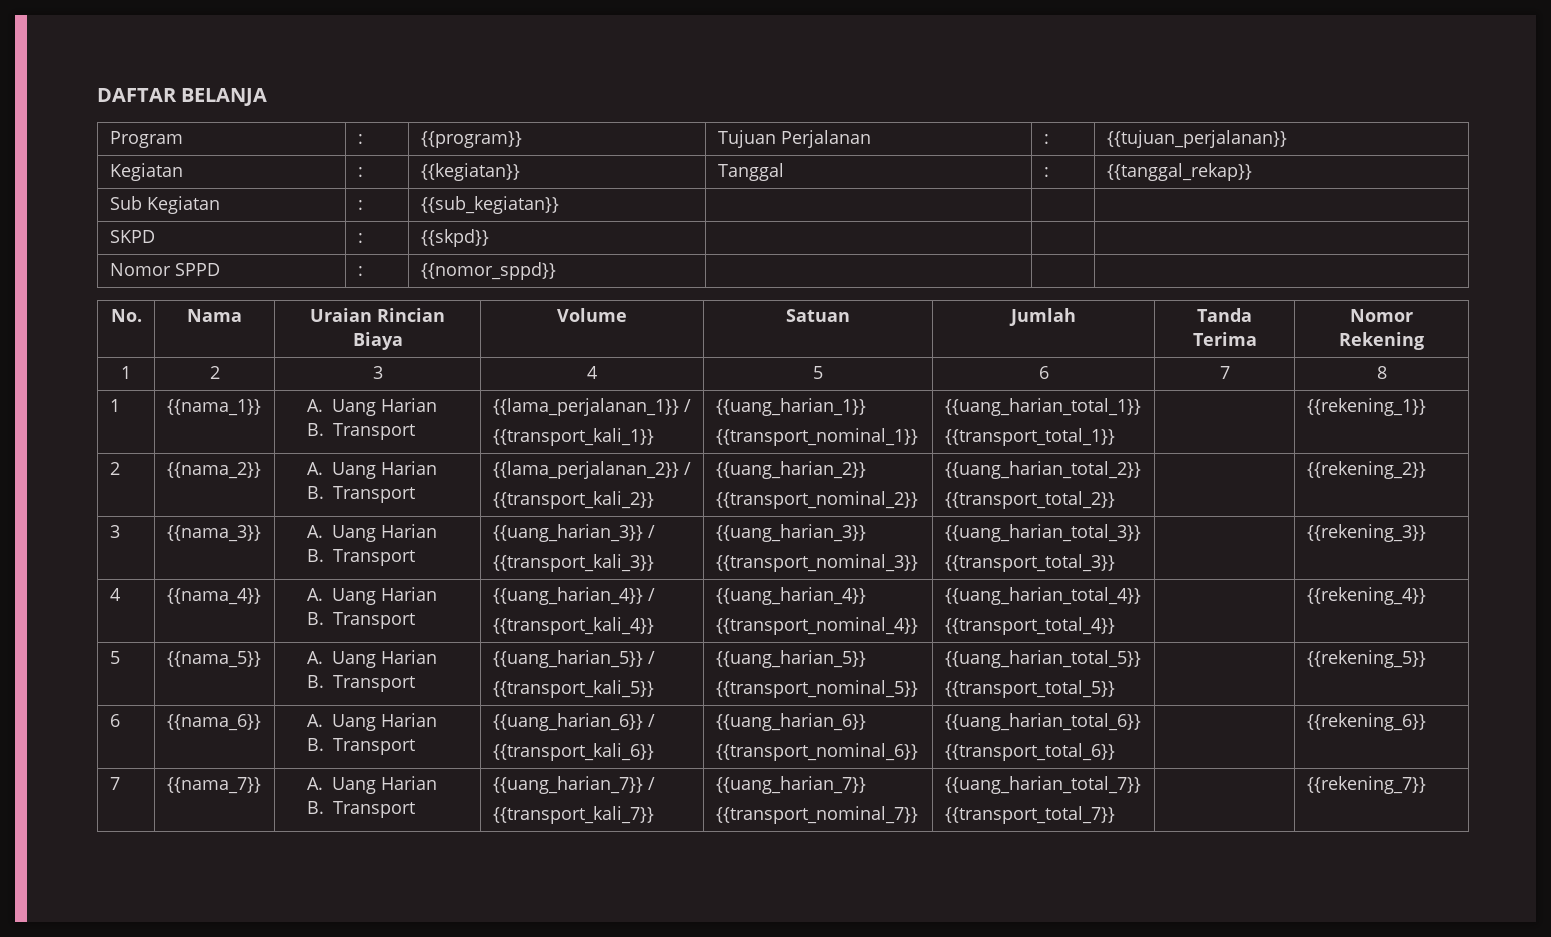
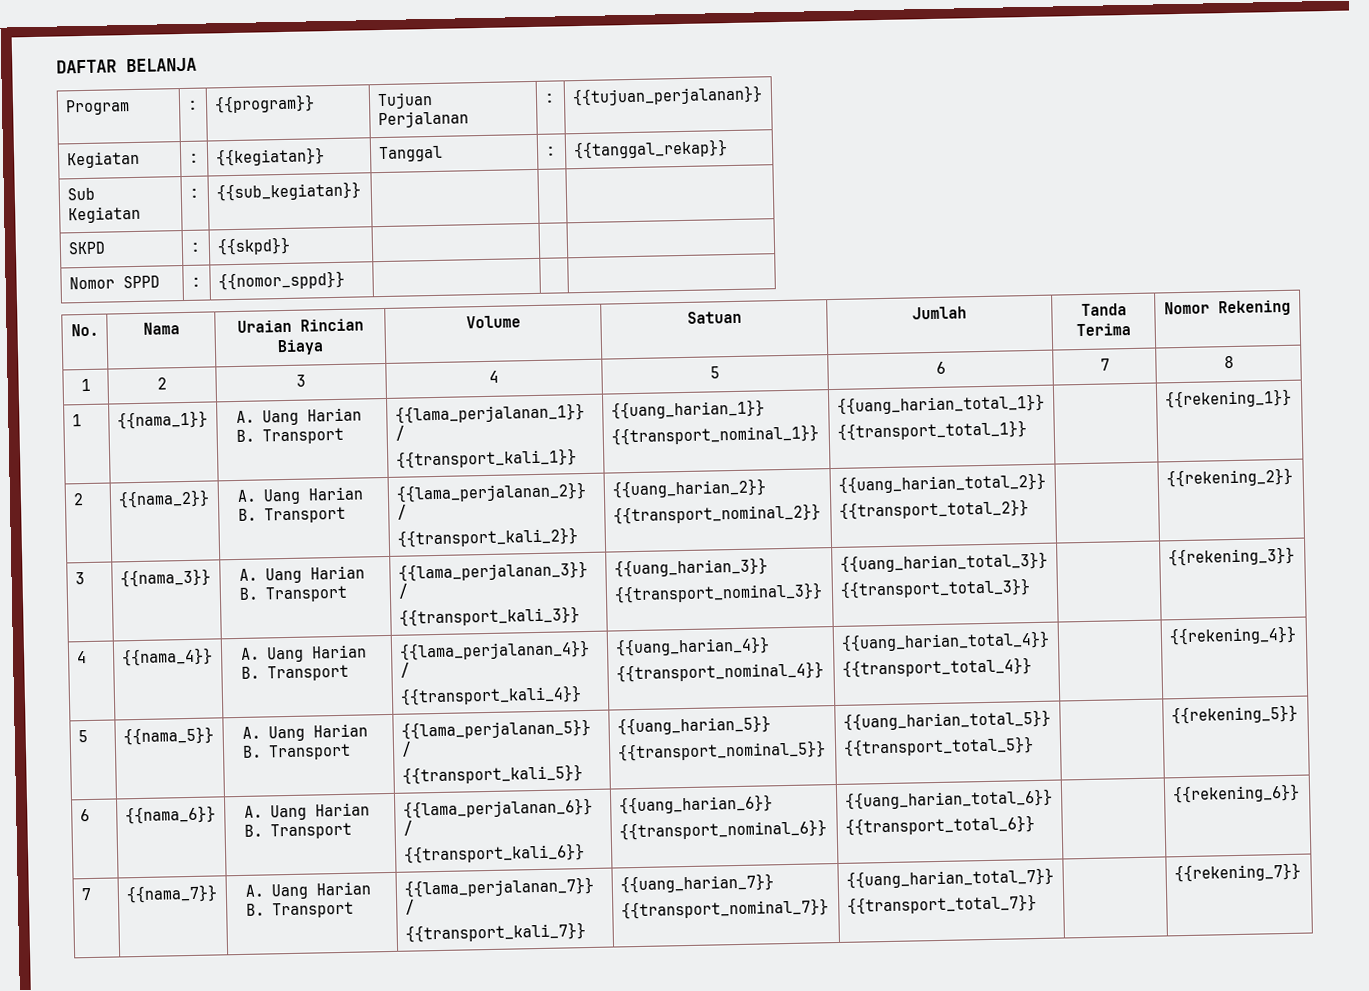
[492,524,643,542] {{uang_harian_3}} -> [397,560,588,582] {{lama_perjalanan_3}}
[492,587,643,605] {{uang_harian_4}} -> [398,639,590,661] {{lama_perjalanan_4}}
[492,650,643,668] {{uang_harian_5}} -> [400,718,591,740] {{lama_perjalanan_5}}
[492,713,643,731] {{uang_harian_6}} -> [402,797,593,819] {{lama_perjalanan_6}}
[492,776,643,794] {{uang_harian_7}} -> [403,876,594,898] {{lama_perjalanan_7}}

